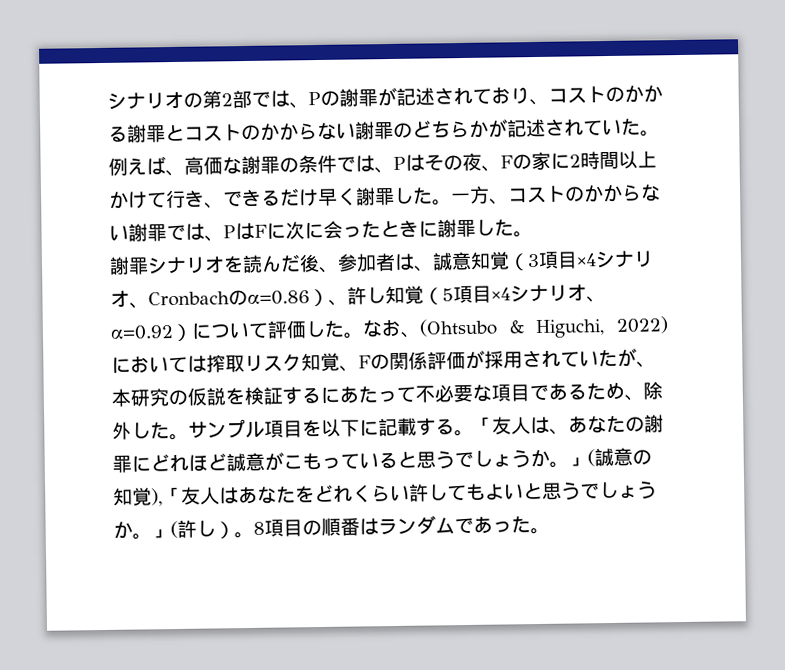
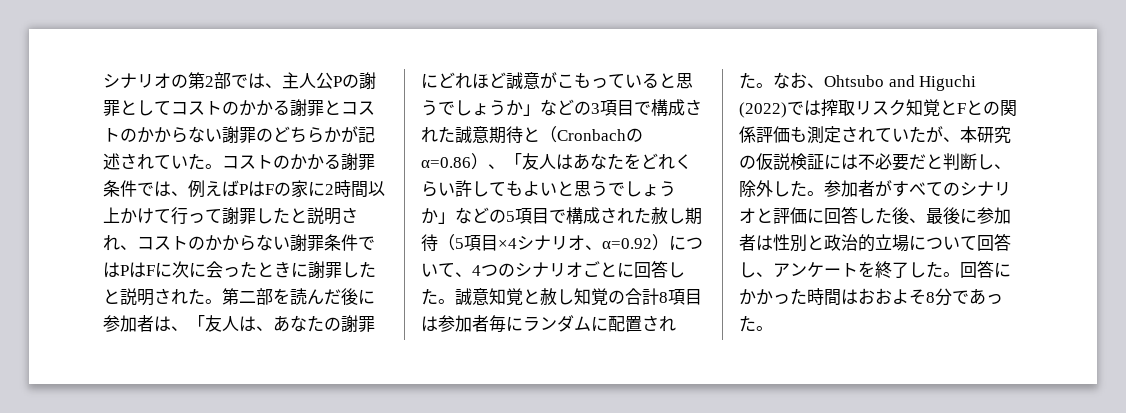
(309, 105) none -> [282,72,333,89] 主人公
[377,86,549,107] が記述されており、 -> [120,100,171,116] として
[108,152,501,177] 例えば、高価な謝罪の条件では、Pはその夜、 -> [222,153,375,170] [103,180,265,198] コストのかかる謝罪条件では、例えばPは
[184,185,490,209] き、できるだけ早く謝罪した。一方 -> [188,207,358,225] [103,235,120,251] って謝罪したと説明され
[166,223,224,242] では、 -> [324,234,375,251] [103,262,120,278] 条件では
[513,231,533,238] [109,256,225,275] 。 // 謝罪シナリオ -> [103,288,273,306] と説明された。第二部
[319,266,339,274] 、 -> [358,289,375,305] に
[432,250,654,271] [110,284,606,309] [110,316,669,342] [111,348,656,374] [111,381,663,407] [112,417,474,441] 誠意知覚（3項目×4シナリオ、Cronbachのα=0.86）、許し知覚（5項目×4シナリオ、α=0.92）について評価した。なお、(Ohtsubo & Higuchi, 2022)においては搾取リスク知覚、Fの関係評価が採用されていたが、本研究の仮説を検証するにあたって不必要な項目であるため、除外した。サンプル項目を以下に記載する。 -> (188, 328) none
[549,447,652,468] [113,487,163,507] 。」(誠意の知覚), -> [523,99,702,116] [421,126,643,144] [421,153,505,170] 」などの3項目で構成された誠意期待と（Cronbachのα=0.86）、
[132,515,455,540] 。」(許し）。8項目の順番はランダム -> [438,207,702,225] [421,234,703,252] [421,260,685,278] [421,288,702,306] [421,315,676,332] [739,72,977,91] [739,99,1017,118] [739,126,1011,144] [739,153,1011,171] [739,180,1011,197] [739,206,1011,224] [739,233,1011,252] [739,260,1011,278] [739,288,952,306] 」などの5項目で構成された赦し期待（5項目×4シナリオ、α=0.92）について、4つのシナリオごとに回答した。誠意知覚と赦し知覚の合計8項目は参加者毎にランダムに配置された。なお、Ohtsubo and Higuchi (2022)では搾取リスク知覚とFとの関係評価も測定されていたが、本研究の仮説検証には不必要だと判断し、除外した。参加者がすべてのシナリオと評価に回答した後、最後に参加者は性別と政治的立場について回答し、アンケートを終了した。回答にかかった時間はおおよそ8分

